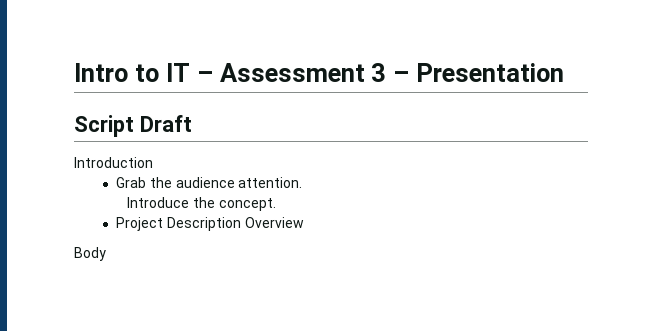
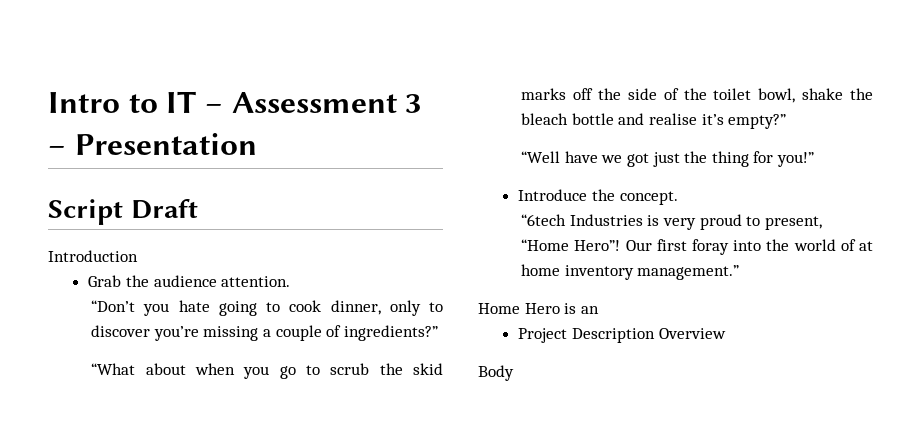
[127,197,276,211] Introduce the concept. -> [91,300,444,316] [91,325,438,341] [91,363,443,379] [521,88,874,103] [521,113,787,129] [521,151,814,167] [518,189,678,205] [521,214,822,230] [521,239,874,255] [521,264,740,280] [478,303,599,314] “Don’t you hate going to cook dinner, only to discover you’re missing a couple of ingredients?” // “What about when you go to scrub the skid marks off the side of the toilet bowl, shake the bleach bottle and realise it’s empty?” // “Well have we got just the thing for you!” // Introduce the concept. // “6tech Industries is very proud to present, “Home Hero”! Our first foray into the world of at home inventory management.” // Home Hero is an

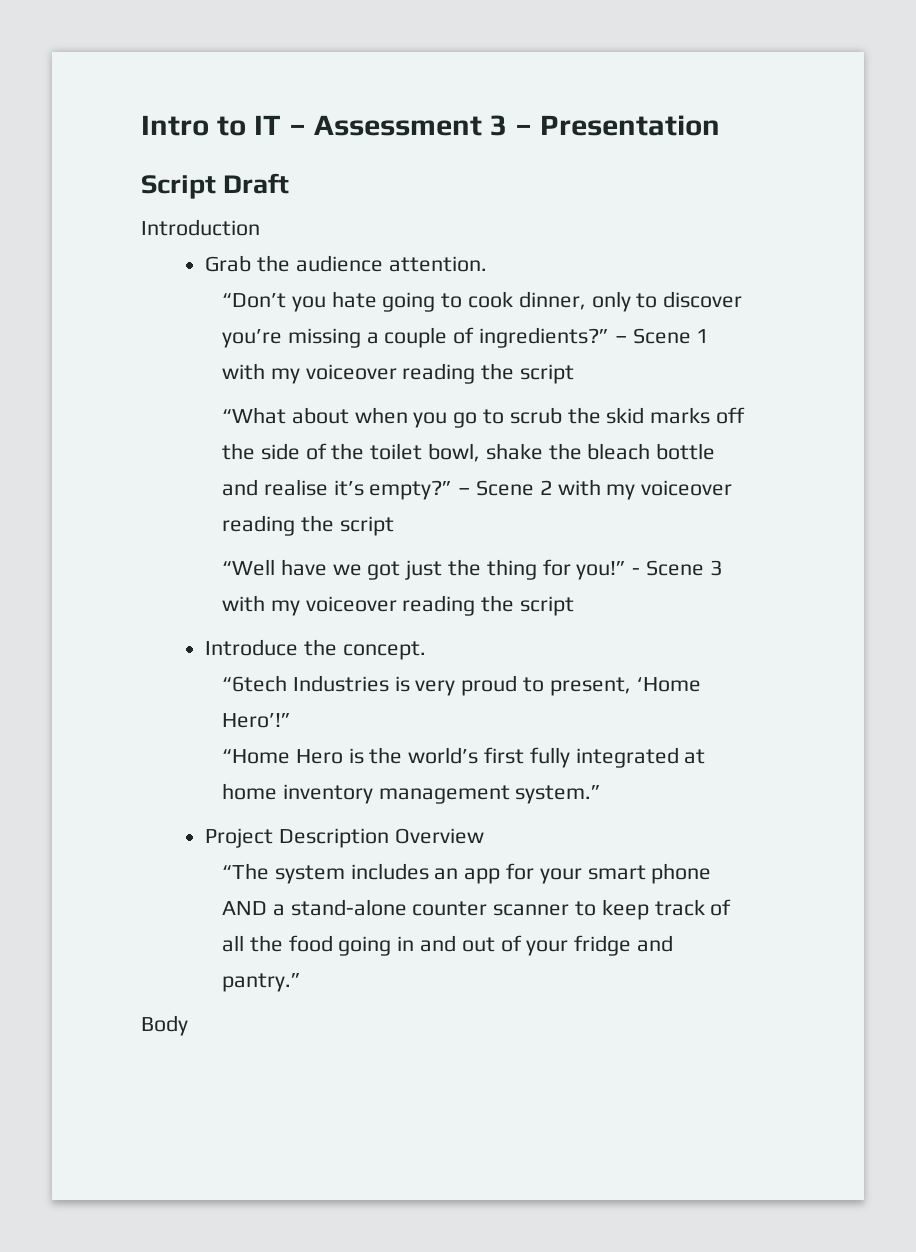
(438, 333) none -> [614,328,709,344] [221,363,574,384] – Scene 1 with my voiceover reading the script
(787, 121) none -> [458,479,733,500] [221,515,394,536] – Scene 2 with my voiceover reading the script
(814, 159) none -> [632,560,722,576] [221,595,574,616] - Scene 3 with my voiceover reading the script
[521,239,874,255] [521,264,740,280] [478,303,599,314] [518,328,726,343] “Home Hero”! Our first foray into the world of at home inventory management.” // Home Hero is an // Project Description Overview -> [636,677,701,692] [221,713,291,728] [221,747,706,768] [221,783,602,804] [205,828,484,848] [221,863,712,884] [221,899,732,920] [221,935,673,956] [221,973,301,992] ‘Home Hero’!” // “Home Hero is the world’s first fully integrated at home inventory management system.” // Project Description Overview // “The system includes an app for your smart phone AND a stand-alone counter scanner to keep track of all the food going in and out of your fridge and pantry.”

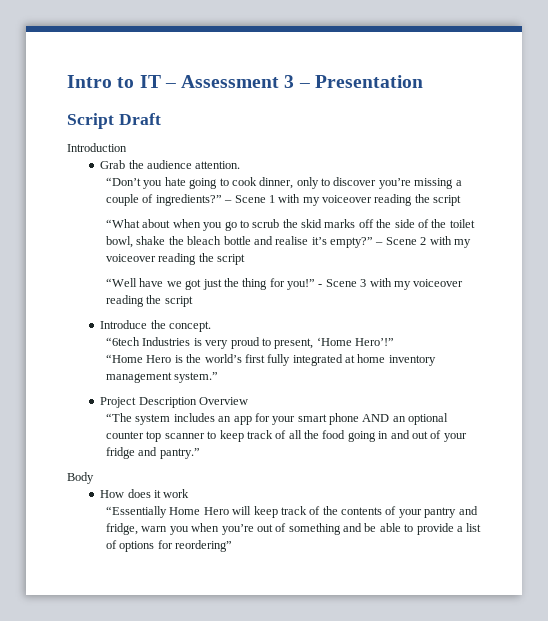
[272,899,488,916] a stand-alone counter -> [392,413,449,425] [106,431,162,442] an optional counter top
(188, 1025) none -> [100,489,190,498] [106,506,478,518] [106,523,482,535] [106,540,233,552] // How does it work // “Essentially Home Hero will keep track of the contents of your pantry and fridge, warn you when you’re out of something and be able to provide a list of options for reordering”

